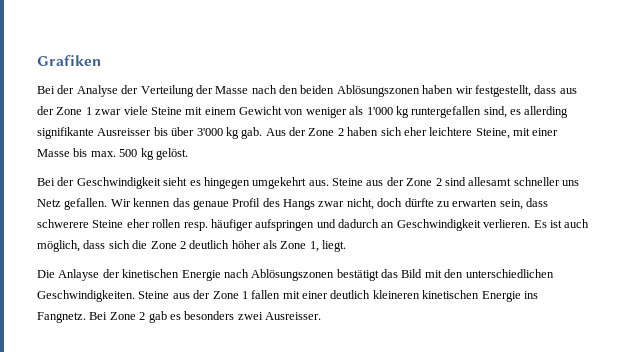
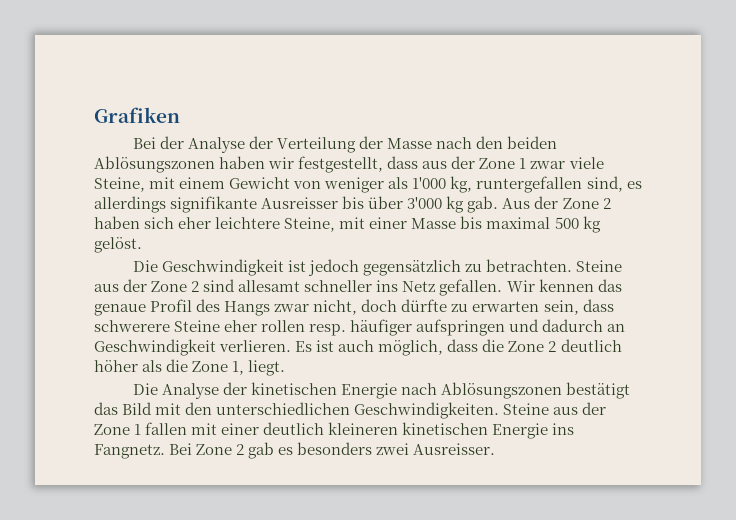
[150,107,182,115] Steine -> [94,177,145,192] Steine,
[395,106,409,118] kg -> [450,176,473,193] kg,
[524,106,569,118] allerding -> [94,196,166,213] allerdings
[90,151,116,157] max. -> [486,217,551,229] maximal
[37,177,329,189] Bei der Geschwindigkeit sieht es hingegen umgekehrt aus. -> [132,259,573,276] Die Geschwindigkeit ist jedoch gegensätzlich zu betrachten.
[562,180,579,186] uns -> [376,280,399,292] ins
[108,240,130,249] sich -> (479, 345) none
(277, 244) none -> [166,359,189,372] die
[58,269,100,281] Anlayse -> [161,383,219,399] Analyse

